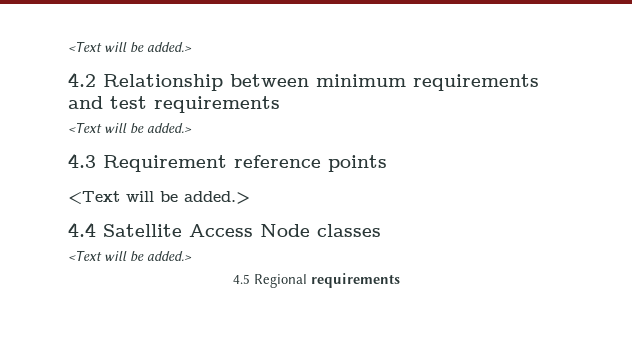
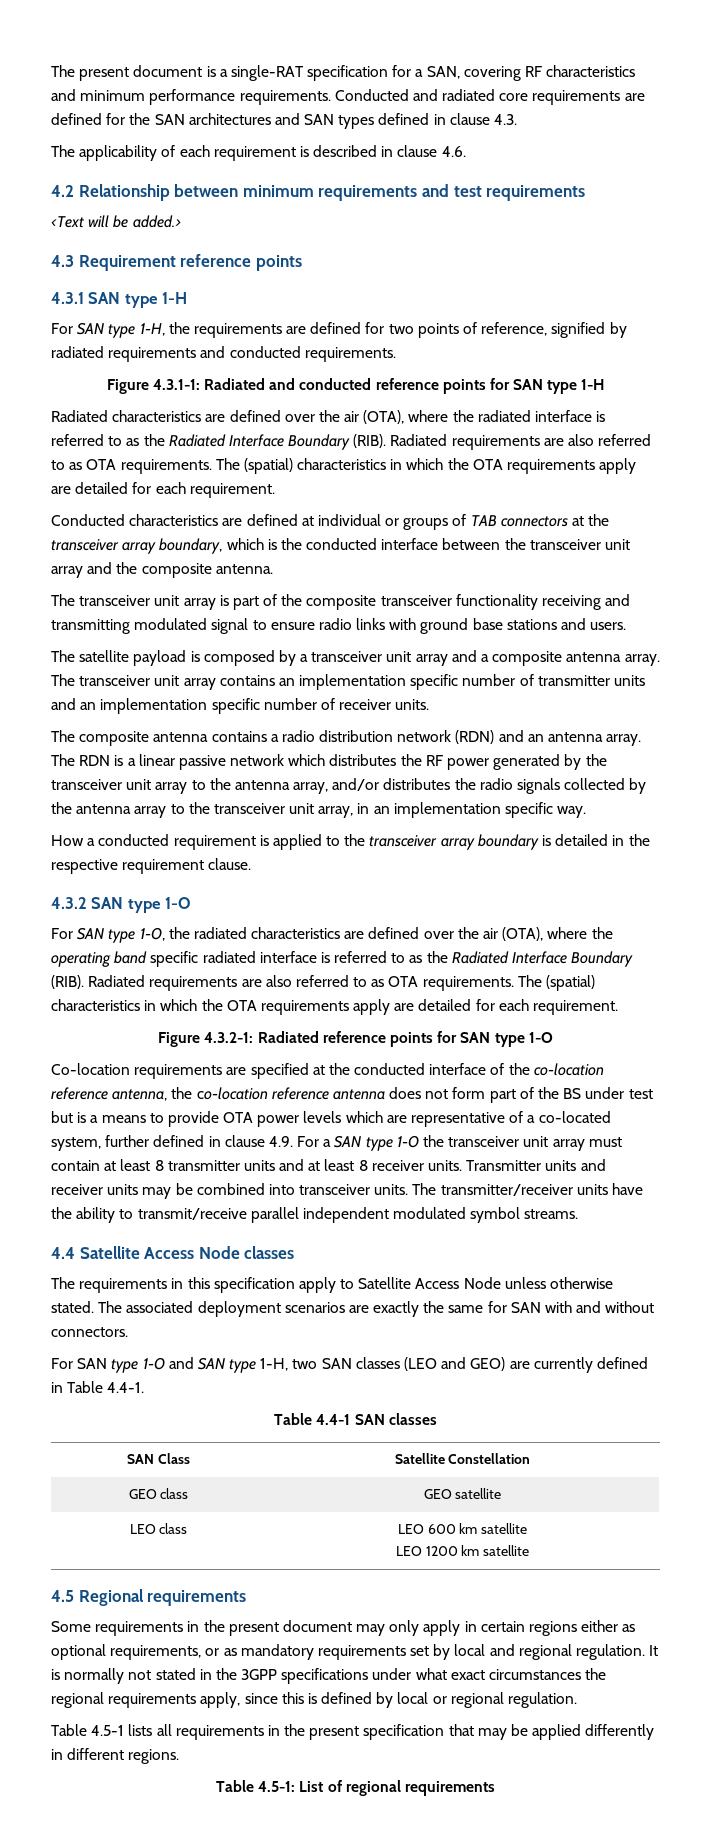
[68,41,192,53] <Text will be added.> -> [51,65,636,81] [51,89,645,105] [51,113,518,129] [51,145,466,161] The present document is a single-RAT specification for a SAN, covering RF characteristics and minimum performance requirements. Conducted and radiated core requirements are defined for the SAN architectures and SAN types defined in clause 4.3. // The applicability of each requirement is described in clause 4.6.
[68,191,250,204] <Text will be added.> -> [51,292,188,308] [51,322,627,338] [51,346,396,362] [106,378,605,394] [51,410,606,424] [51,434,652,450] [51,458,637,474] [51,482,275,498] [51,514,610,530] [51,538,631,554] [51,562,273,578] [51,594,631,610] [51,618,627,634] [51,650,660,666] [51,674,646,690] [51,698,430,714] [51,730,642,746] [51,754,607,770] [51,778,647,794] [51,802,587,818] [51,834,650,850] [51,858,252,874] [51,897,192,913] [51,927,613,943] [51,951,634,967] [51,975,596,991] [51,999,619,1015] [158,1031,553,1047] [51,1063,604,1079] [51,1087,653,1103] [51,1111,611,1127] [51,1135,622,1151] [51,1159,606,1171] [51,1183,644,1199] [51,1207,579,1223] 4.3.1 SAN type 1-H // For SAN type 1-H, the requirements are defined for two points of reference, signified by radiated requirements and conducted requirements. // Figure 4.3.1-1: Radiated and conducted reference points for SAN type 1-H // Radiated characteristics are defined over the air (OTA), where the radiated interface is referred to as the Radiated Interface Boundary (RIB). Radiated requirements are also referred to as OTA requirements. The (spatial) characteristics in which the OTA requirements apply are detailed for each requirement. // Conducted characteristics are defined at individual or groups of TAB connectors at the transceiver array boundary, which is the conducted interface between the transceiver unit array and the composite antenna. // The transceiver unit array is part of the composite transceiver functionality receiving and transmitting modulated signal to ensure radio links with ground base stations and users. // The satellite payload is composed by a transceiver unit array and a composite antenna array. The transceiver unit array contains an implementation specific number of transmitter units and an implementation specific number of receiver units. // The composite antenna contains a radio distribution network (RDN) and an antenna array. The RDN is a linear passive network which distributes the RF power generated by the transceiver unit array to the antenna array, and/or distributes the radio signals collected by the antenna array to the transceiver unit array, in an implementation specific way. // How a conducted requirement is applied to the transceiver array boundary is detailed in the respective requirement clause. // 4.3.2 SAN type 1-O // For SAN type 1-O, the radiated characteristics are defined over the air (OTA), where the operating band specific radiated interface is referred to as the Radiated Interface Boundary (RIB). Radiated requirements are also referred to as OTA requirements. The (spatial) characteristics in which the OTA requirements apply are detailed for each requirement. // Figure 4.3.2-1: Radiated reference points for SAN type 1-O // Co-location requirements are specified at the conducted interface of the co-location reference antenna, the co-location reference antenna does not form part of the BS under test but is a means to provide OTA power levels which are representative of a co-located system, further defined in clause 4.9. For a SAN type 1-O the transceiver unit array must contain at least 8 transmitter units and at least 8 receiver units. Transmitter units and receiver units may be combined into transceiver units. The transmitter/receiver units have the ability to transmit/receive parallel independent modulated symbol streams.
[68,250,192,262] [232,274,307,288] <Text will be added.> // 4.5 Regional -> [51,1277,614,1293] [51,1301,655,1317] [51,1327,128,1337] [51,1357,648,1373] [51,1381,145,1393] [274,1413,437,1425] [127,1453,190,1464] [394,1453,531,1464] [128,1488,189,1499] [423,1488,502,1499] [129,1523,188,1534] [397,1523,528,1534] [395,1545,530,1556] [51,1589,247,1606] [51,1620,636,1636] [51,1644,659,1660] [51,1668,607,1684] [51,1692,578,1708] [51,1724,655,1740] [51,1748,180,1764] [216,1780,401,1796] The requirements in this specification apply to Satellite Access Node unless otherwise stated. The associated deployment scenarios are exactly the same for SAN with and without connectors. // For SAN type 1-O and SAN type 1-H, two SAN classes (LEO and GEO) are currently defined in Table 4.4-1. // Table 4.4-1 SAN classes // SAN Class | Satellite Constellation // GEO class | GEO satellite // LEO class | LEO 600 km satellite // LEO 1200 km satellite // 4.5 Regional requirements // Some requirements in the present document may only apply in certain regions either as optional requirements, or as mandatory requirements set by local and regional regulation. It is normally not stated in the 3GPP specifications under what exact circumstances the regional requirements apply, since this is defined by local or regional regulation. // Table 4.5-1 lists all requirements in the present specification that may be applied differently in different regions. // Table 4.5-1: List of regional

